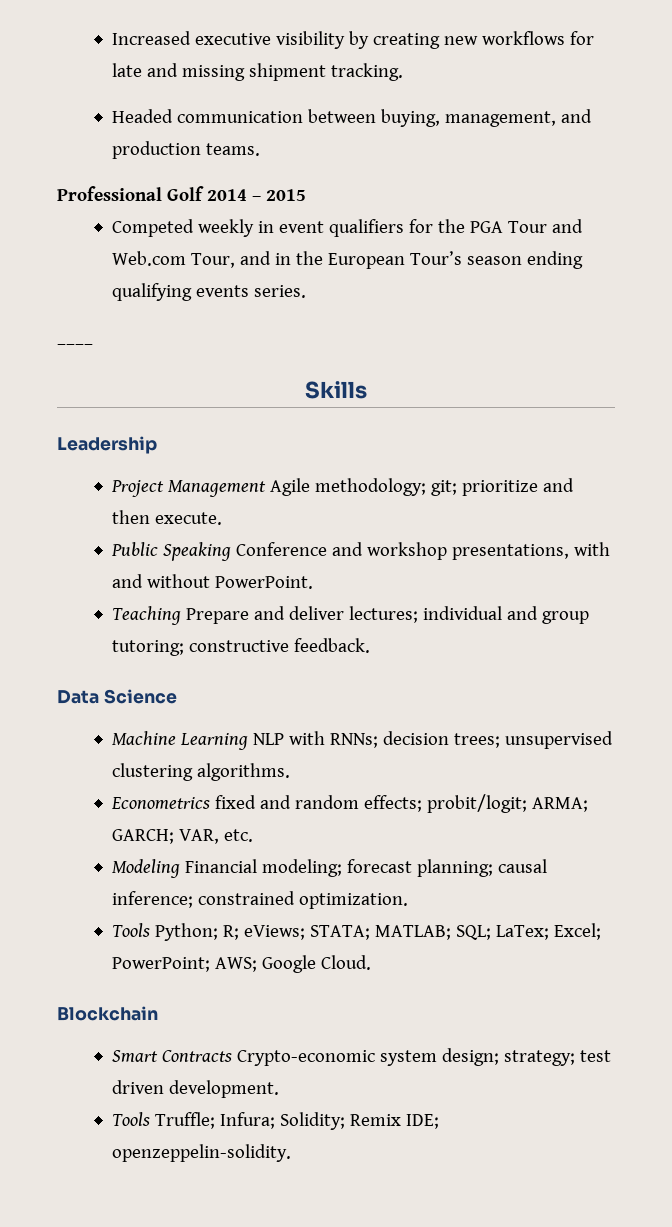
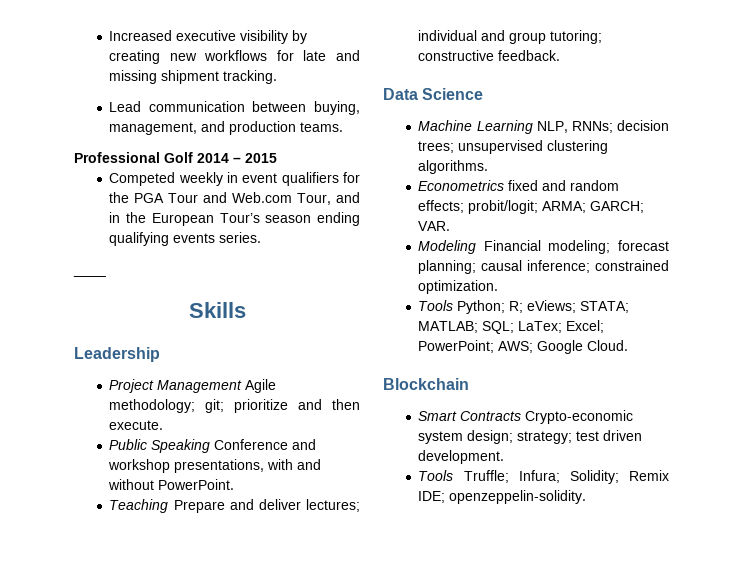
[111,109,173,123] Headed -> [109,101,142,112] Lead
[252,731,325,745] NLP with -> [536,121,568,133] NLP,
[178,829,253,844] VAR, etc. -> [418,221,451,231] VAR.

